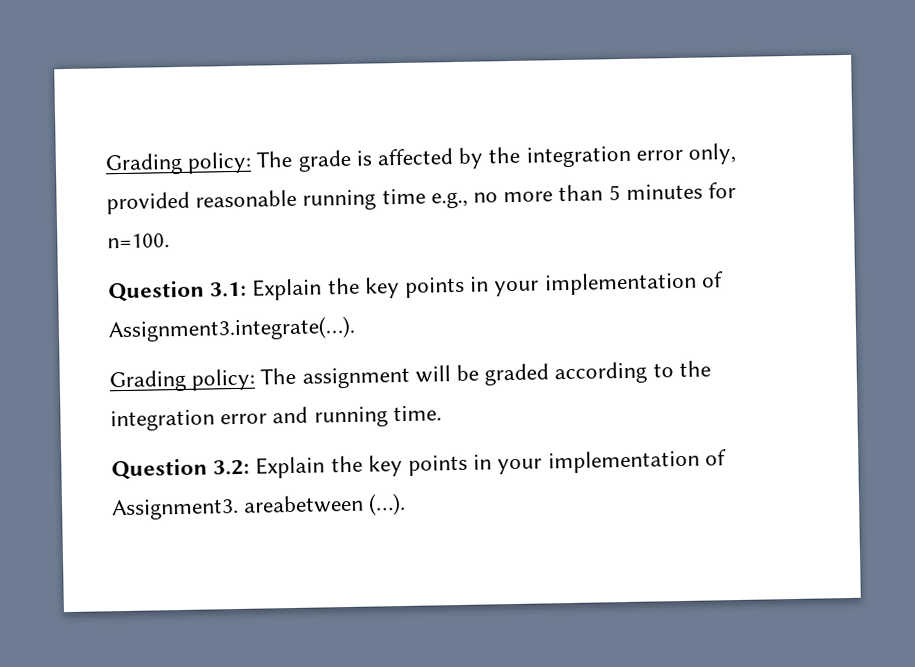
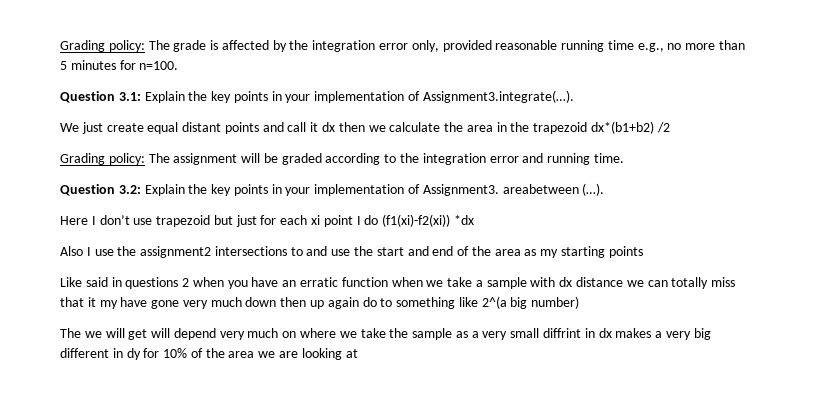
(356, 329) none -> [60,121,670,134] // We just create equal distant points and call it dx then we calculate the area in the trapezoid dx*(b1+b2) /2
(407, 504) none -> [60,214,474,227] [60,246,643,258] [60,277,736,289] [60,296,580,309] [60,328,711,340] [60,348,358,360] // Here I don’t use trapezoid but just for each xi point I do (f1(xi)-f2(xi)) *dx // Also I use the assignment2 intersections to and use the start and end of the area as my starting points // Like said in questions 2 when you have an erratic function when we take a sample with dx distance we can totally miss that it my have gone very much down then up again do to something like 2^(a big number) // The we will get will depend very much on where we take the sample as a very small diffrint in dx makes a very big different in dy for 10% of the area we are looking at

